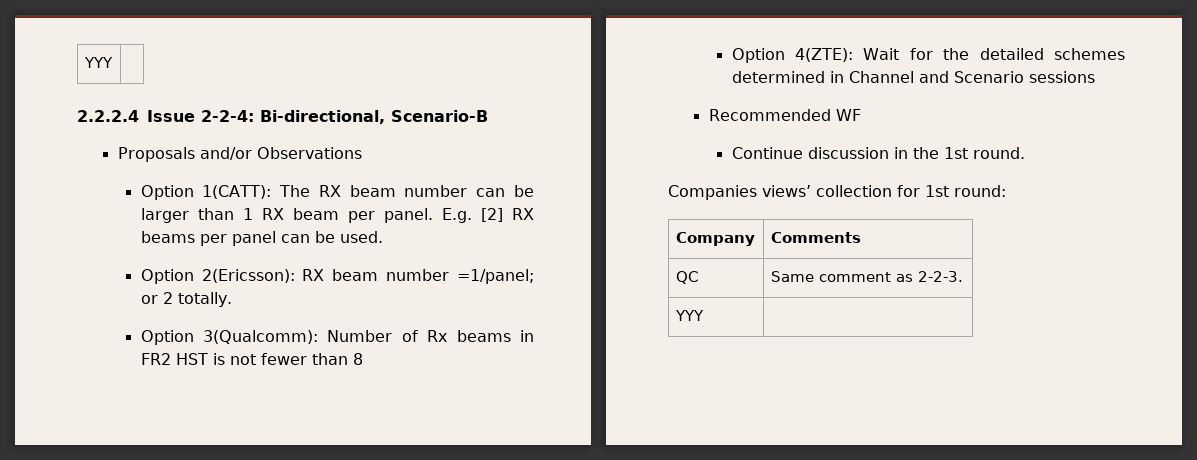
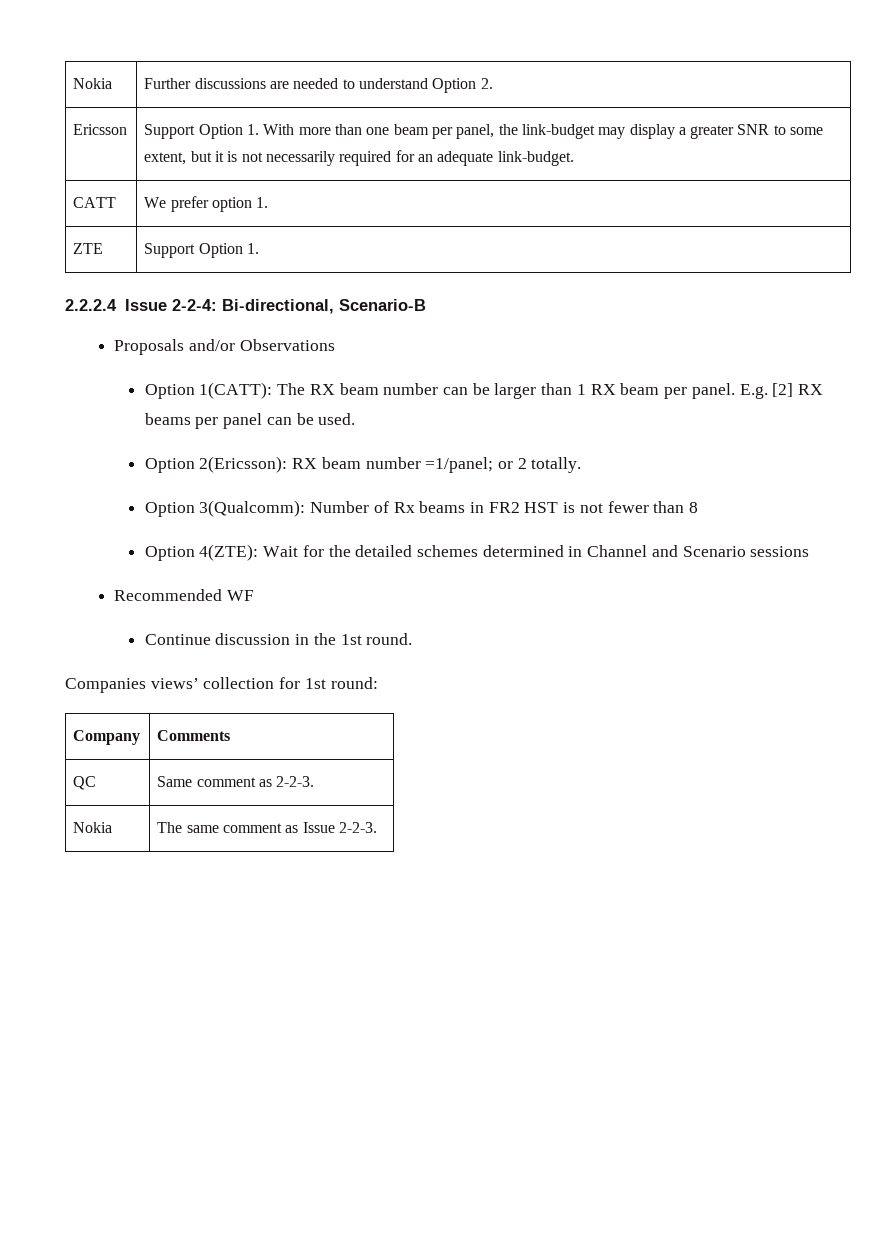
[83,57,113,68] YYY | -> [73,78,113,89] [144,78,493,93] [73,124,128,135] [144,124,824,139] [144,150,574,166] [73,197,117,208] [144,196,269,212] [73,243,104,254] [144,243,259,258] Nokia | Further discussions are needed to understand Option 2. // Ericsson | Support Option 1. With more than one beam per panel, the link-budget may display a greater SNR to some extent, but it is not necessarily required for an adequate link-budget. // CATT | We prefer option 1. // ZTE | Support Option 1.
[674,310,704,321] YYY | -> [73,822,113,833] [157,822,377,833] Nokia | The same comment as Issue 2-2-3.

